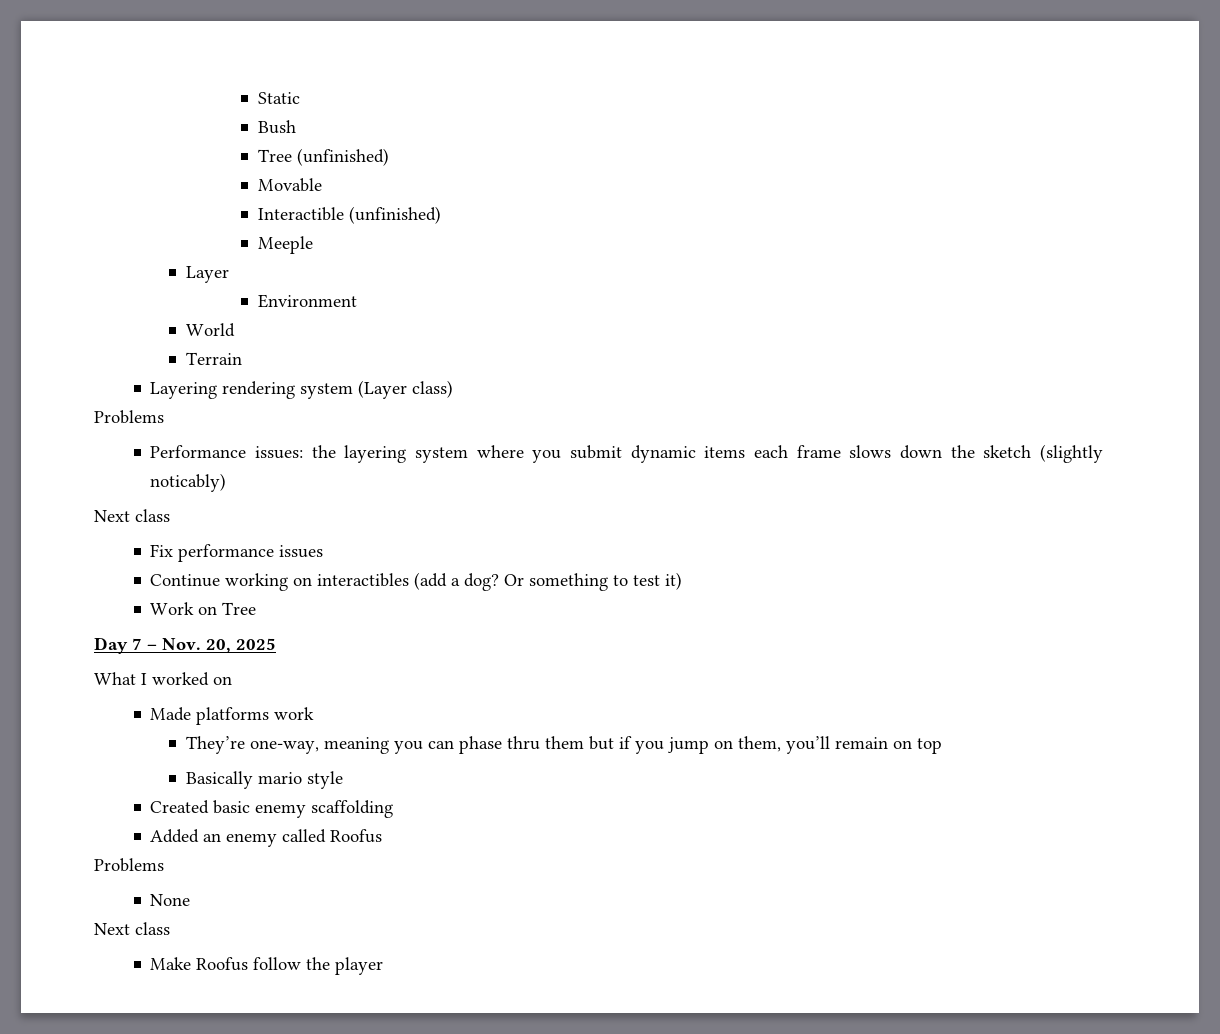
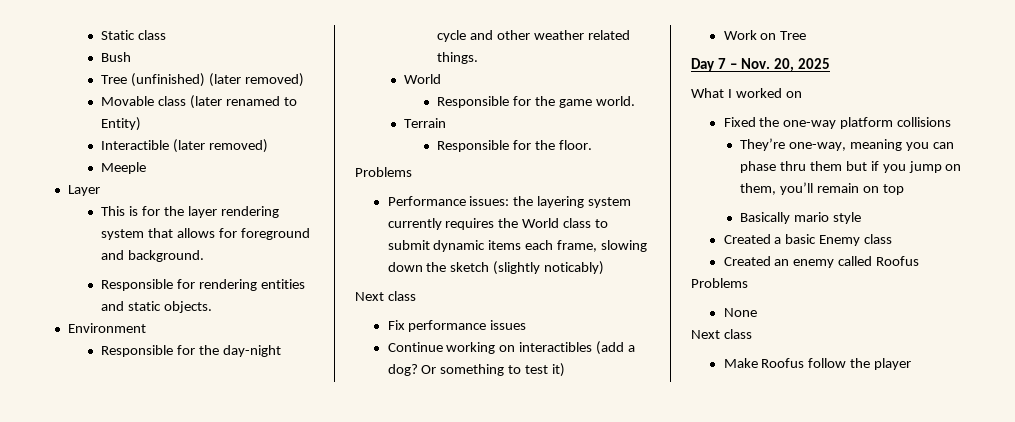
(300, 98) none -> [138,30,167,40] class
(389, 157) none -> [208,73,304,87] (later removed)
(322, 185) none -> [158,95,297,109] [101,117,142,131] class (later renamed to Entity)
[348,206,441,224] (unfinished) -> [173,139,268,153] (later removed)
[257,294,357,308] [186,323,236,337] [186,352,243,365] [150,380,454,399] Environment // World // Terrain // Layering rendering system (Layer class) -> [101,206,279,218] [101,228,310,240] [101,250,205,262] [101,279,305,291] [101,301,212,313] [68,323,147,333] [101,345,281,357] [437,30,630,42] [437,52,479,64] [404,74,442,84] [437,96,635,108] [404,118,447,128] [437,140,592,152] This is for the layer rendering system that allows for foreground and background. // Responsible for rendering entities and static objects. // Environment // Responsible for the day-night cycle and other weather related things. // World // Responsible for the game world. // Terrain // Responsible for the floor.
[476,445,562,463] where you -> [387,218,609,230] currently requires the World class to
[796,445,892,458] frame slows -> [557,240,648,252] frame, slowing
[150,707,315,725] Made platforms work -> [723,117,952,129] Fixed the one-way platform collisions
[213,800,394,818] [150,829,200,843] basic enemy scaffolding // Added -> [774,234,893,246] [723,256,771,266] a basic Enemy class // Created

